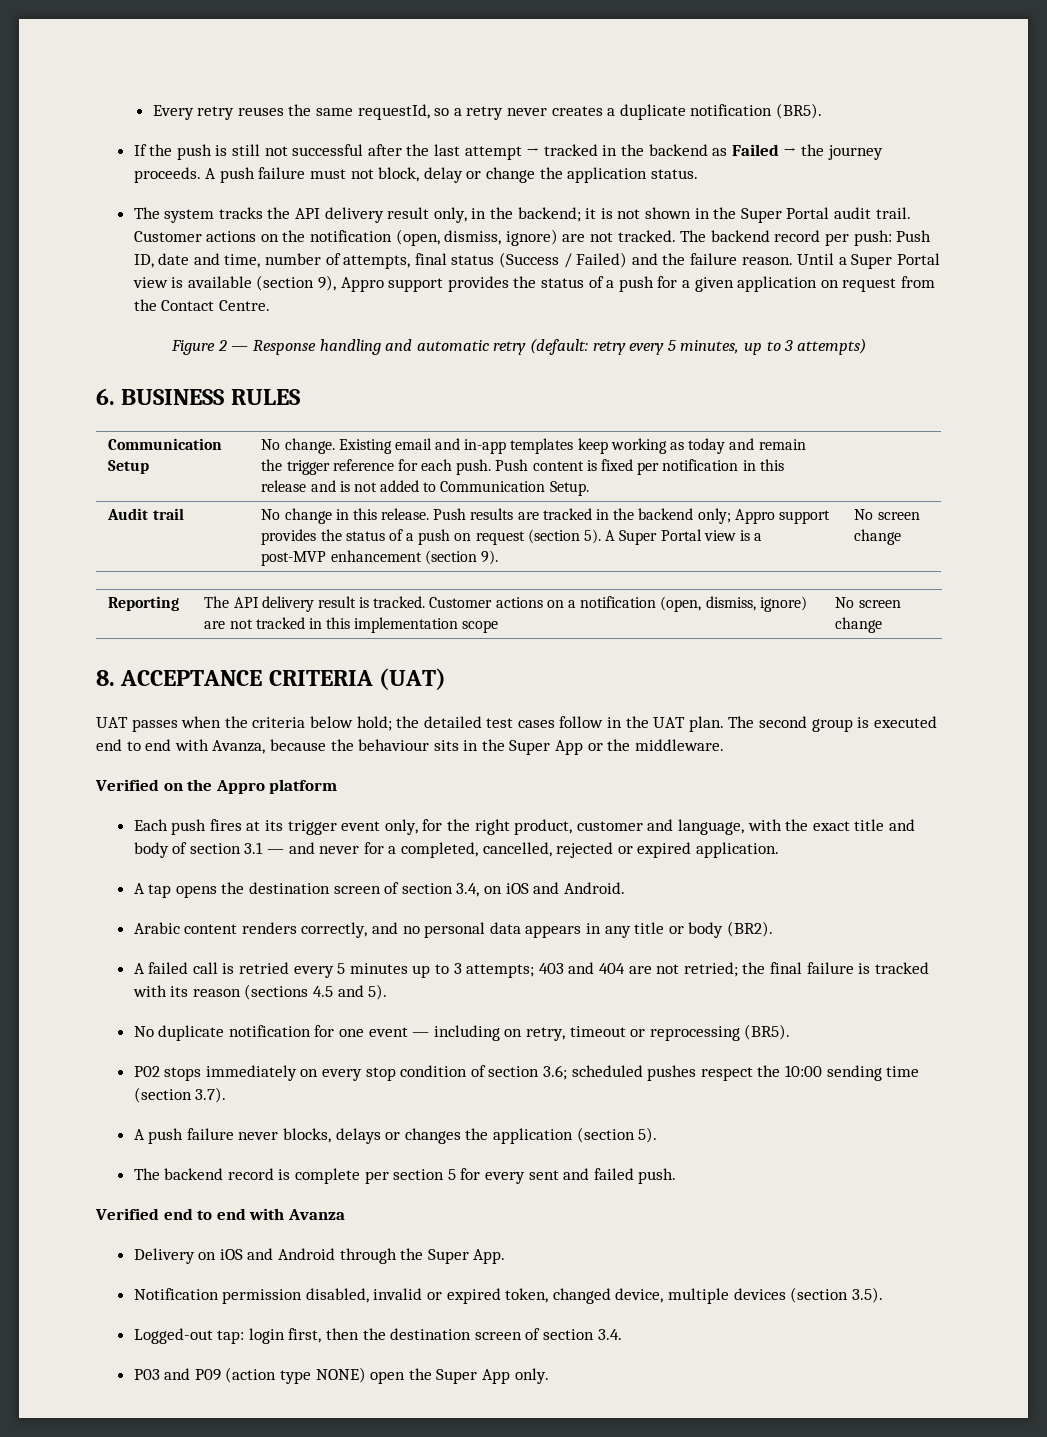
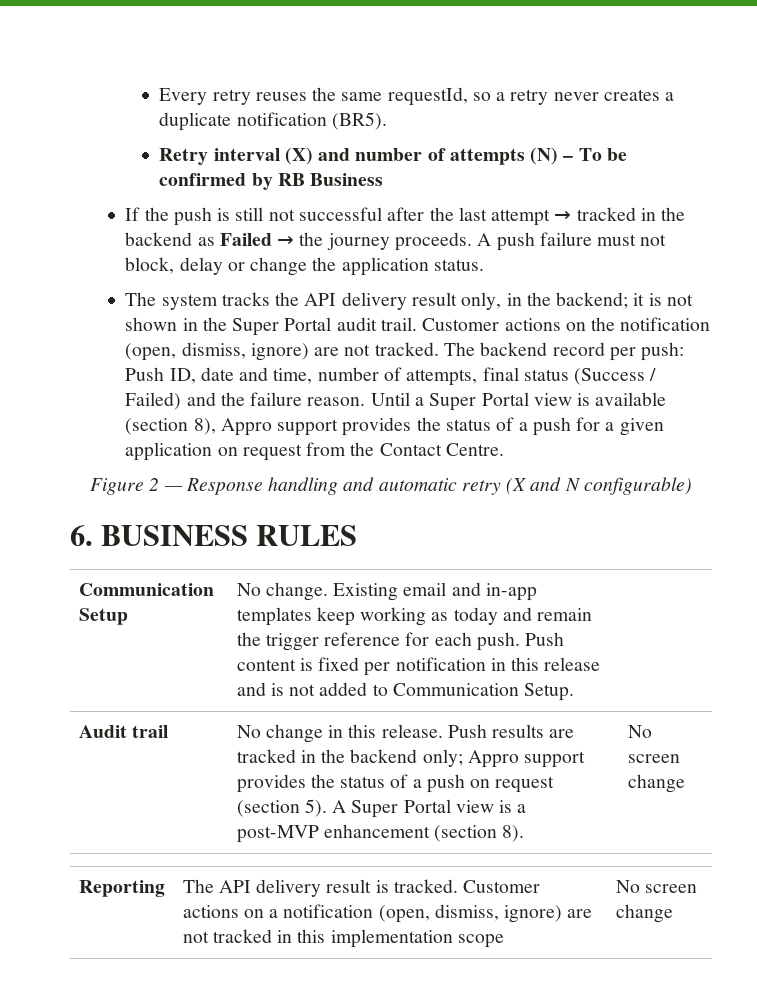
(822, 111) none -> [159,147,627,165] [159,173,384,190] // Retry interval (X) and number of attempts (N) – To be confirmed by RB Business
[318,275,337,291] 9), -> [193,418,216,435] 8),
[529,338,866,355] (default: retry every 5 minutes, up to 3 attempts) -> [506,477,692,495] (X and N configurable)
[480,550,498,565] 9). -> [502,825,525,842] 8).
[96,668,447,690] [96,716,937,732] [96,739,724,755] [95,779,338,794] [133,819,915,835] [133,842,779,858] [133,882,625,898] [133,921,773,938] [133,962,929,978] [132,984,388,1000] [133,1024,791,1041] [133,1065,920,1081] [133,1087,227,1103] [133,1127,658,1144] [133,1168,677,1184] [95,1208,345,1220] [133,1248,506,1264] [133,1287,883,1304] [133,1328,622,1344] [133,1367,549,1384] // 8. ACCEPTANCE CRITERIA (UAT) // UAT passes when the criteria below hold; the detailed test cases follow in the UAT plan. The second group is executed end to end with Avanza, because the behaviour sits in the Super App or the middleware. // Verified on the Appro platform // Each push fires at its trigger event only, for the right product, customer and language, with the exact title and body of section 3.1 — and never for a completed, cancelled, rejected or expired application. // A tap opens the destination screen of section 3.4, on iOS and Android. // Arabic content renders correctly, and no personal data appears in any title or body (BR2). // A failed call is retried every 5 minutes up to 3 attempts; 403 and 404 are not retried; the final failure is tracked with its reason (sections 4.5 and 5). // No duplicate notification for one event — including on retry, timeout or reprocessing (BR5). // P02 stops immediately on every stop condition of section 3.6; scheduled pushes respect the 10:00 sending time (section 3.7). // A push failure never blocks, delays or changes the application (section 5). // The backend record is complete per section 5 for every sent and failed push. // Verified end to end with Avanza // Delivery on iOS and Android through the Super App. // Notification permission disabled, invalid or expired token, changed device, multiple devices (section 3.5). // Logged-out tap: login first, then the destination screen of section 3.4. // P03 and P09 (action type NONE) open the Super App only. -> (673, 913) none

